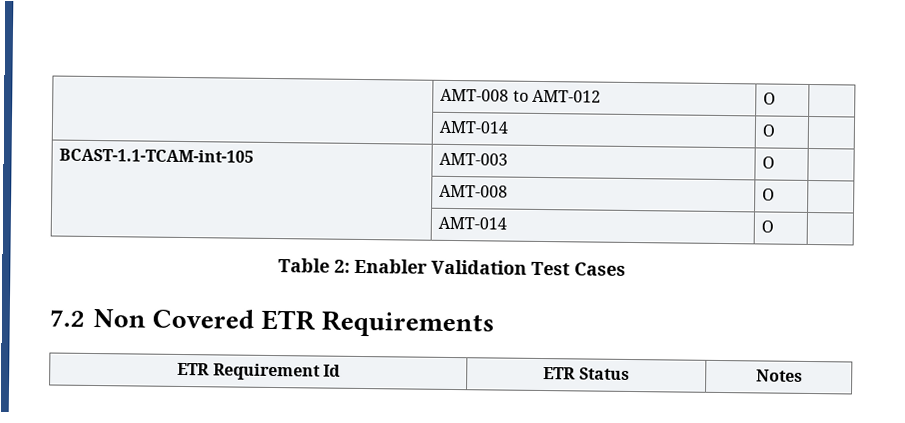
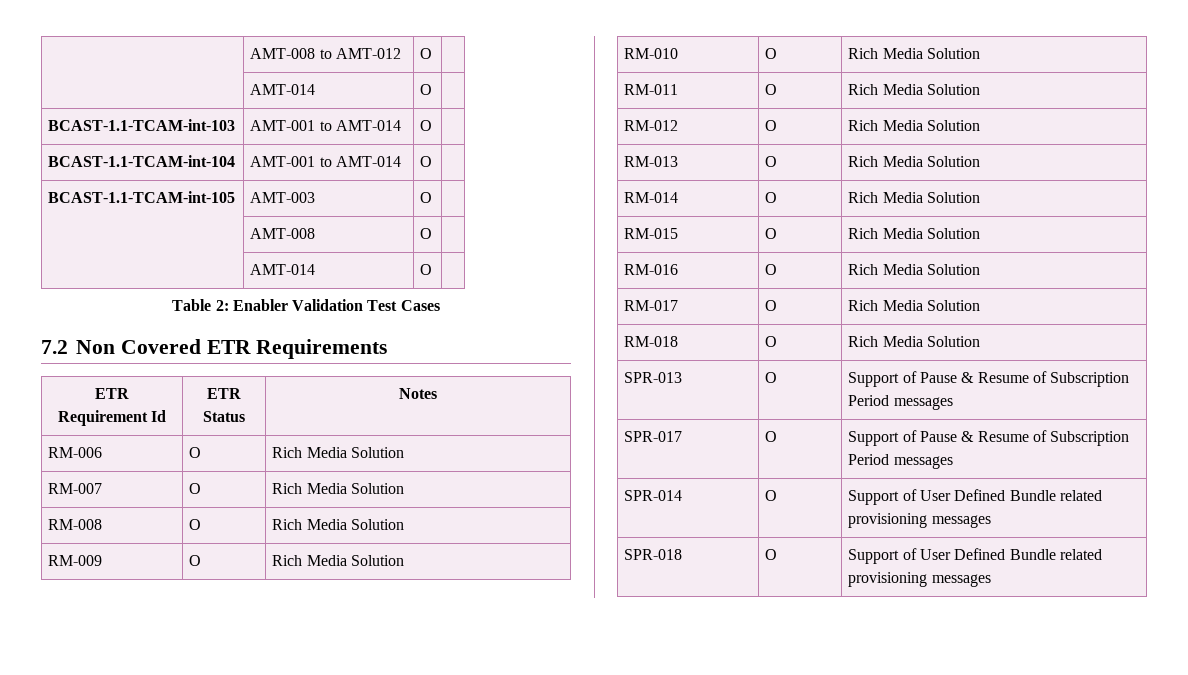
(776, 130) none -> [48,119,236,131] [250,120,402,131] [420,120,433,131] [48,155,236,167] [250,156,402,167] [420,156,433,167] // BCAST-1.1-TCAM-int-103 | AMT-001 to AMT-014 | O | // BCAST-1.1-TCAM-int-104 | AMT-001 to AMT-014 | O |
(803, 375) none -> [48,447,103,458] [189,447,202,458] [272,447,405,458] [48,483,103,494] [189,483,202,494] [272,483,405,494] [48,519,103,530] [189,519,202,530] [272,519,405,530] [48,555,103,566] [189,555,202,566] [272,555,405,566] [624,48,679,59] [765,48,778,59] [848,48,981,59] [624,84,679,95] [765,84,778,95] [848,84,981,95] [624,120,679,131] [765,120,778,131] [848,120,981,131] [624,156,679,167] [765,156,778,167] [848,156,981,167] [624,192,679,203] [765,192,778,203] [848,192,981,203] [624,228,679,239] [765,228,778,239] [848,228,981,239] [624,264,679,275] [765,264,778,275] [848,264,981,275] [624,300,679,311] [765,300,778,311] [848,300,981,311] [624,336,679,347] [765,336,778,347] [848,336,981,347] [624,372,683,383] [765,372,778,383] [848,371,1130,387] [848,395,953,410] [624,431,683,442] [765,431,778,442] [848,430,1130,446] [848,454,953,469] [624,490,683,501] [765,490,778,501] [848,489,1103,505] [848,513,991,528] [624,549,683,560] [765,549,778,560] [848,548,1103,564] [848,572,991,587] // RM-006 | O | Rich Media Solution // RM-007 | O | Rich Media Solution // RM-008 | O | Rich Media Solution // RM-009 | O | Rich Media Solution // RM-010 | O | Rich Media Solution // RM-011 | O | Rich Media Solution // RM-012 | O | Rich Media Solution // RM-013 | O | Rich Media Solution // RM-014 | O | Rich Media Solution // RM-015 | O | Rich Media Solution // RM-016 | O | Rich Media Solution // RM-017 | O | Rich Media Solution // RM-018 | O | Rich Media Solution // SPR-013 | O | Support of Pause & Resume of Subscription Period messages // SPR-017 | O | Support of Pause & Resume of Subscription Period messages // SPR-014 | O | Support of User Defined Bundle related provisioning messages // SPR-018 | O | Support of User Defined Bundle related provisioning messages

